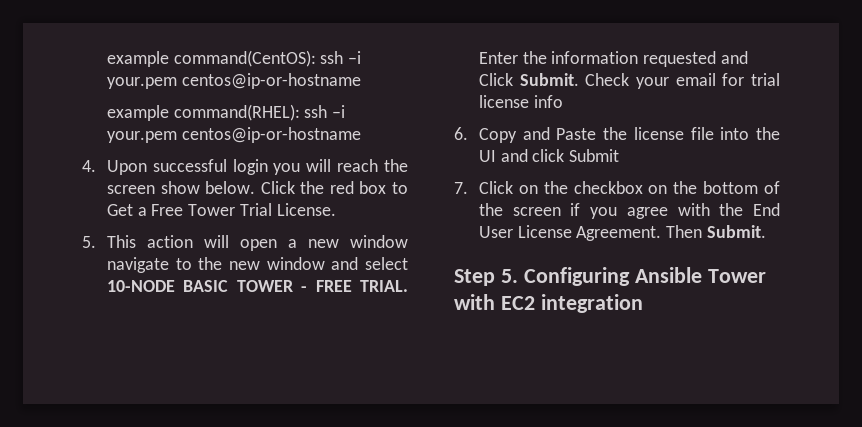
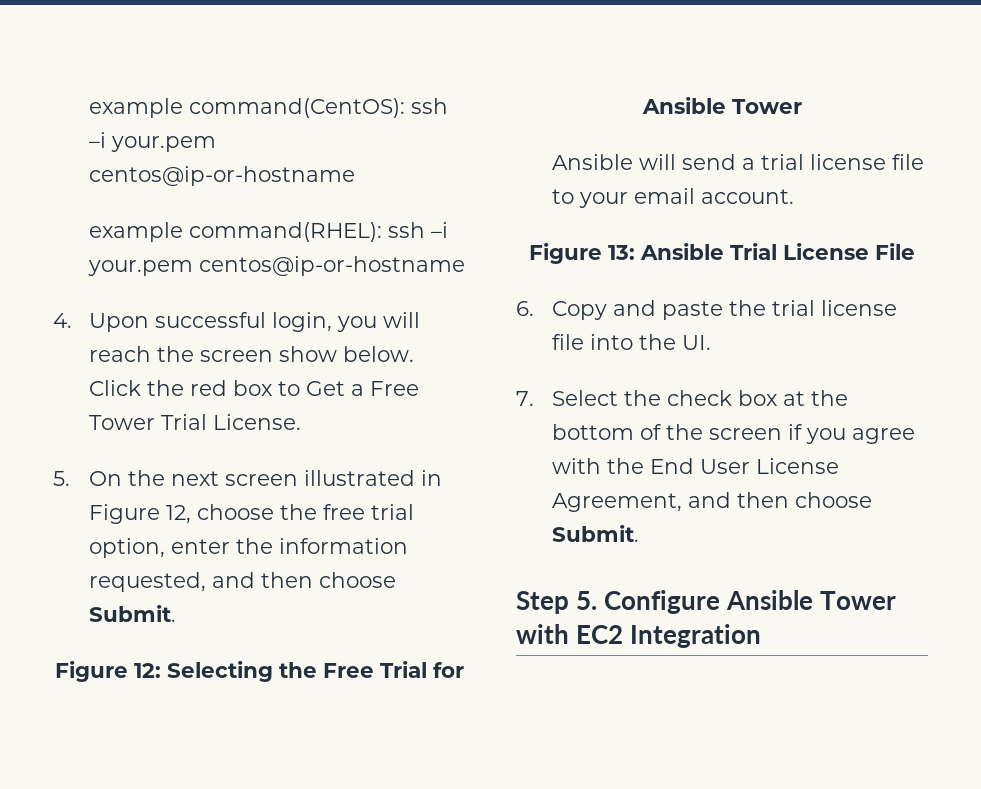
[232,159,268,175] login -> [271,312,332,332] login,
[106,235,408,251] [106,257,409,273] [106,280,408,292] [478,51,748,67] [478,73,780,89] [478,95,563,108] This action will open a new window navigate to the new window and select 10-NODE BASIC TOWER - FREE TRIAL. Enter the information requested and Click Submit. Check your email for trial license info -> [88,470,442,486] [88,504,414,524] [88,538,408,558] [88,572,396,592] [88,605,176,622] [54,661,464,682] [641,97,802,114] [551,154,924,170] [551,188,794,208] [529,243,915,264] On the next screen illustrated in Figure 12, choose the free trial option, enter the information requested, and then choose Submit. // Figure 12: Selecting the Free Trial for Ansible Tower // Ansible will send a trial license file to your email account. // Figure 13: Ansible Trial License File
[556,127,628,140] Paste the -> [661,300,815,320] paste the trial
[478,149,620,162] [454,181,668,194] UI and click Submit // 7. Click on the checkbox on -> [681,335,711,350] [516,390,805,406] UI. // 7. Select the check box at
[576,225,703,241] Agreement. Then -> [551,492,872,512] Agreement, and then choose
[523,267,630,286] Configuring -> [604,590,721,614] Configure
[540,294,643,313] integration -> [630,624,762,648] Integration

